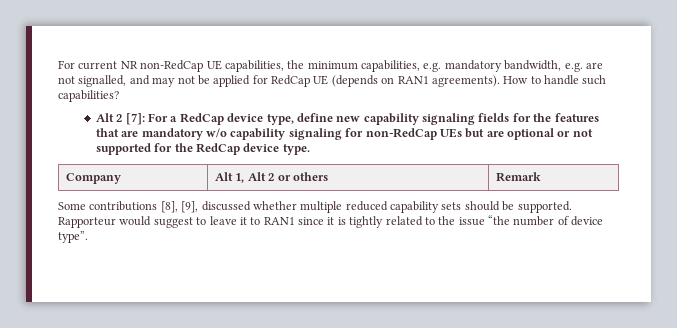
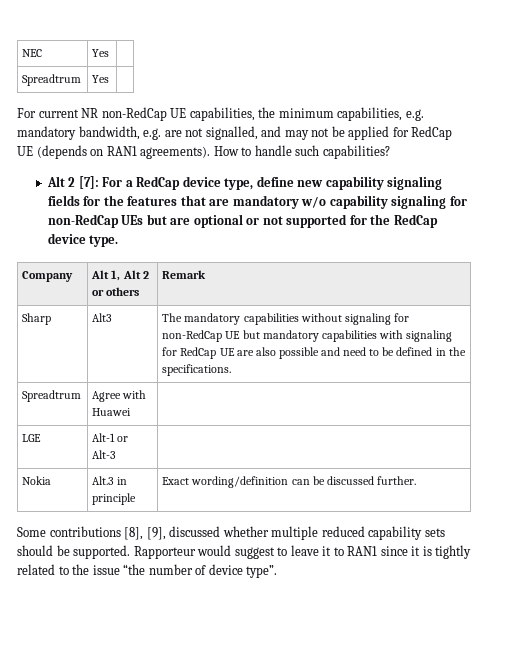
(58, 64) none -> [22,49,43,57] [92,49,110,57] [22,74,82,86] [92,75,110,83] NEC | Yes | // Spreadtrum | Yes | //
(542, 177) none -> [22,313,52,325] [92,313,113,322] [162,313,409,325] [162,330,452,342] [162,347,466,359] [162,364,232,376] [22,390,82,402] [92,390,147,402] [92,408,132,416] [22,434,42,442] [92,433,129,442] [92,450,117,459] [22,476,52,485] [92,476,128,485] [92,493,137,505] [162,476,416,488] // Sharp | Alt3 | The mandatory capabilities without signaling for non-RedCap UE but mandatory capabilities with signaling for RedCap UE are also possible and need to be defined in the specifications. // Spreadtrum | Agree with Huawei | // LGE | Alt-1 or Alt-3 | // Nokia | Alt.3 in principle | Exact wording/definition can be discussed further.

